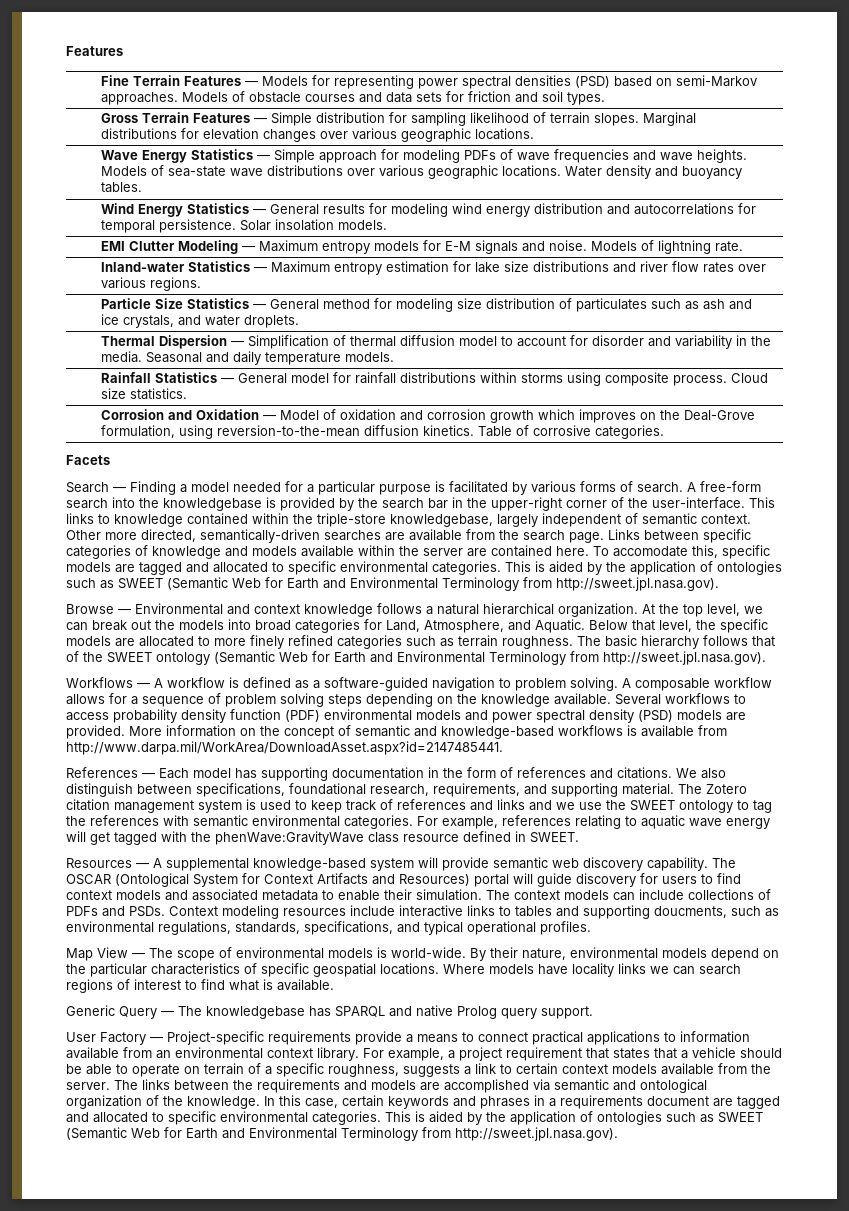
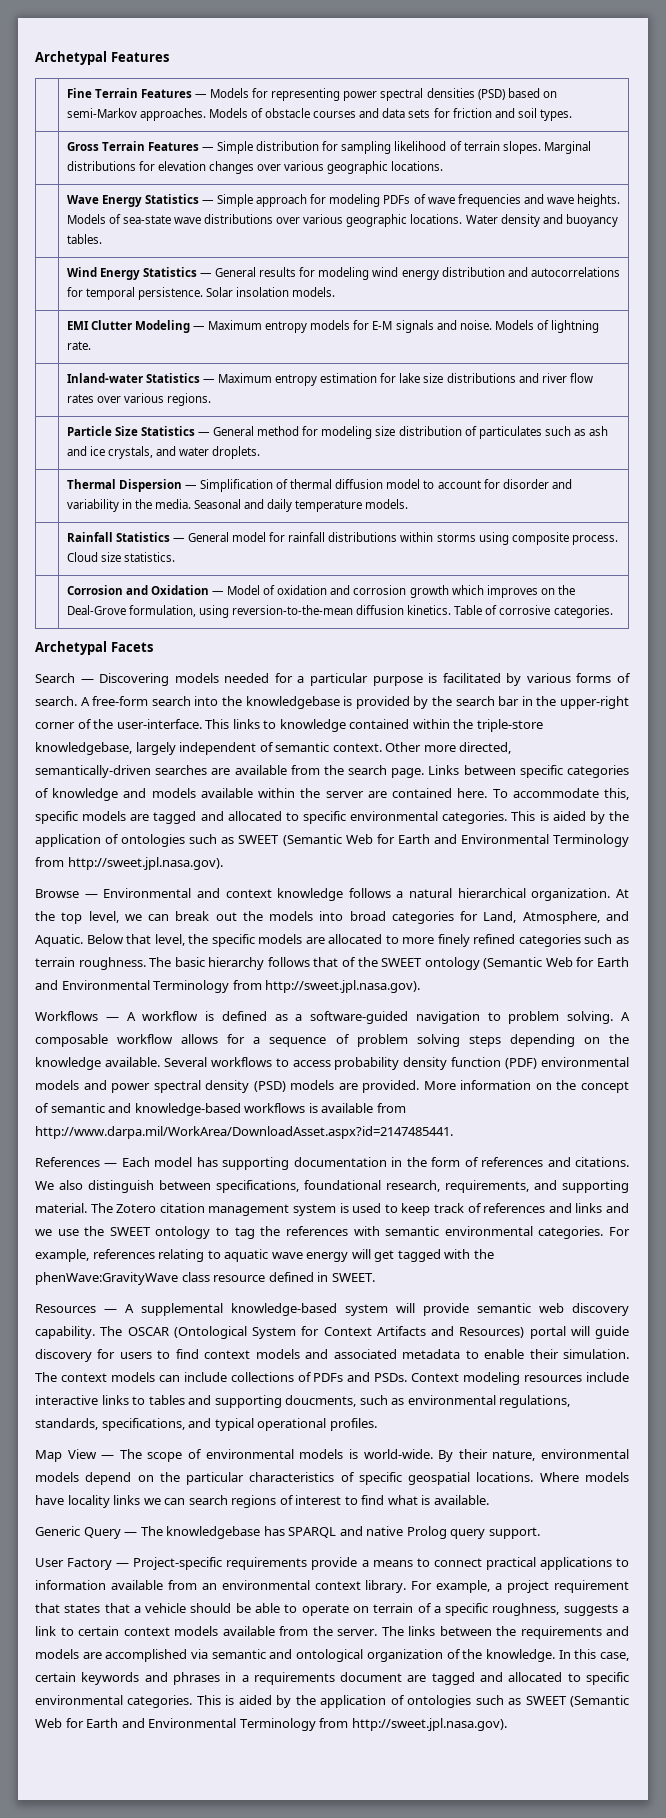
(66, 51) none -> [35,51,107,65] Archetypal
(664, 432) none -> [35,641,107,655] Archetypal
[130,481,229,495] Finding a model -> [99,673,219,686] Discovering models
[613,546,688,557] accomodate -> [512,788,599,798] accommodate

